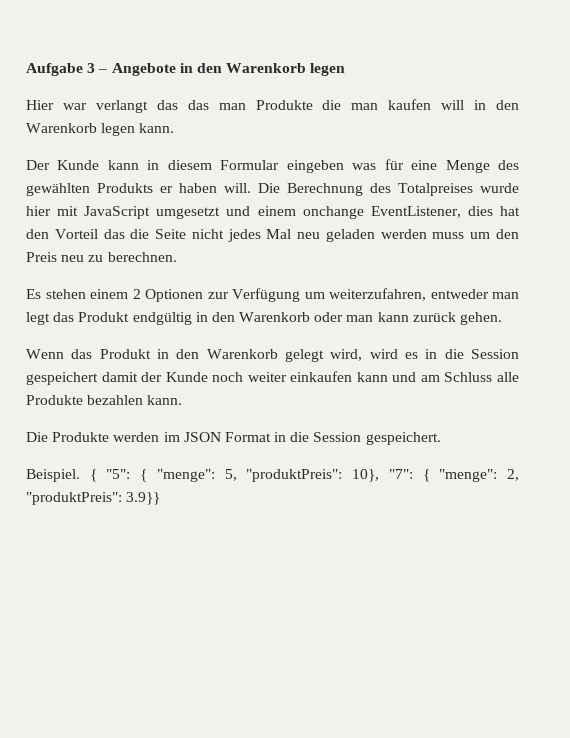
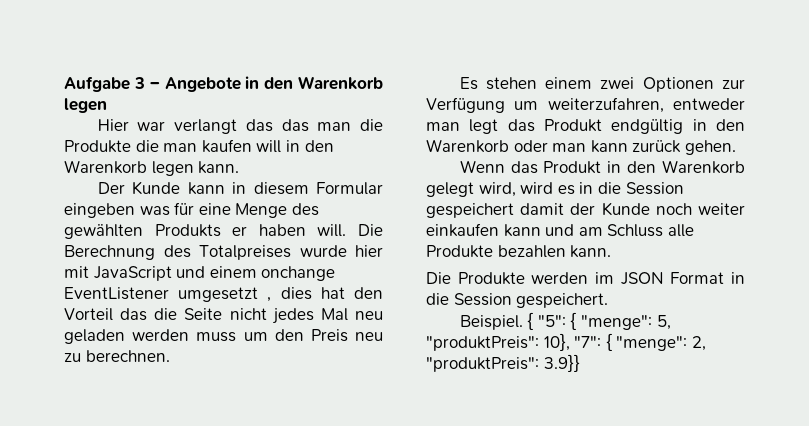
(246, 106) none -> [359,119,383,131] die
[156,207,221,219] umgesetzt -> (172, 273) none
[370,206,461,218] EventListener, -> [64,287,272,302] EventListener umgesetzt ,
[132,289,141,299] 2 -> [600,77,635,89] zwei

